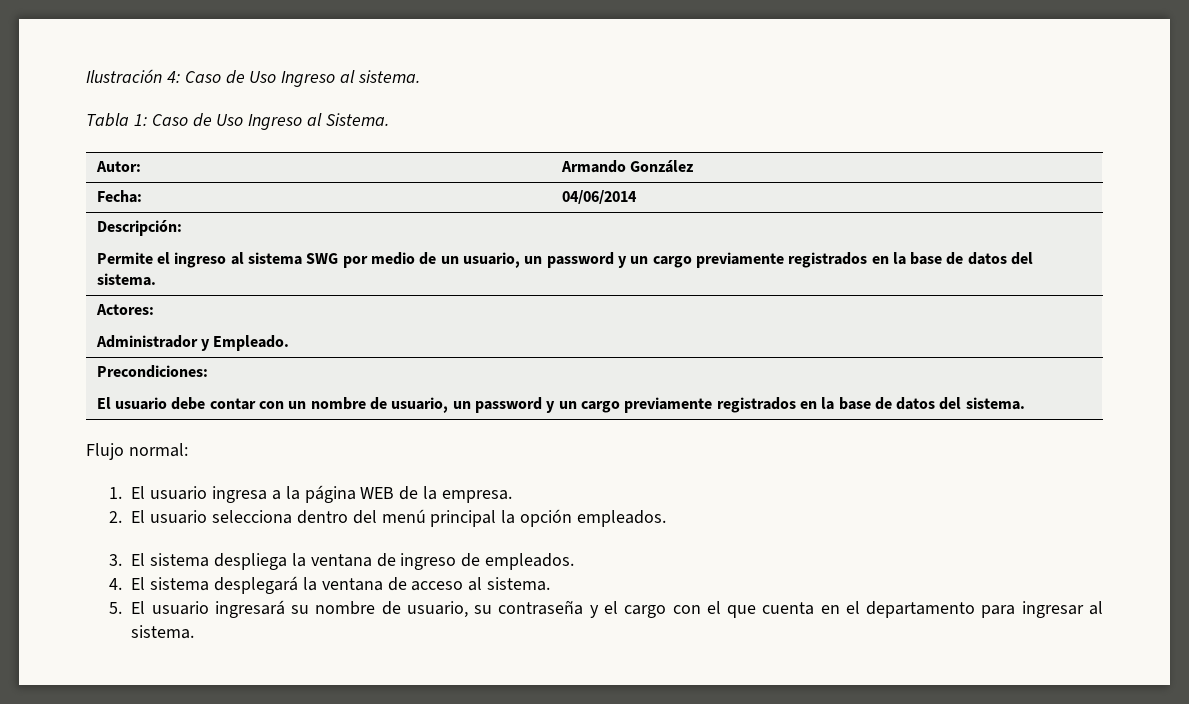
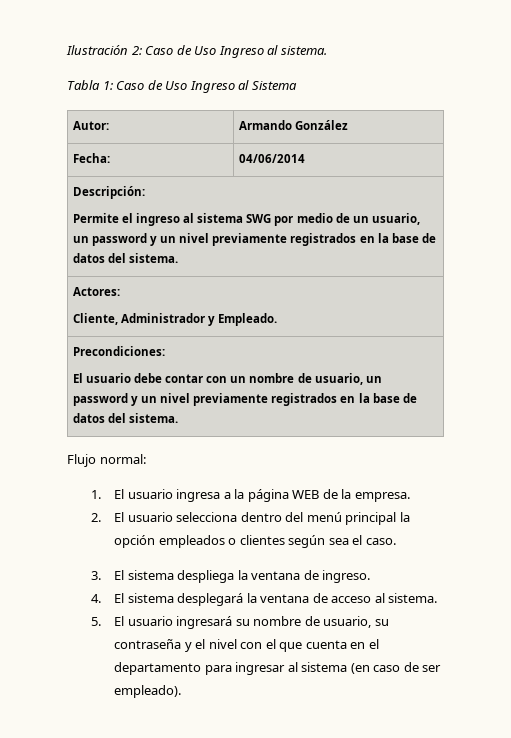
[166,71,180,83] 4: -> [131,46,142,55] 2:
[326,113,390,126] Sistema. -> [251,81,297,90] Sistema
[652,256,692,268] cargo -> [179,233,210,243] nivel
(154, 309) none -> [72,313,118,325] Cliente,
[580,401,620,413] cargo -> [160,393,191,403] nivel
[576,510,666,527] empleados. -> [158,535,396,548] empleados o clientes según sea el caso.
[400,553,575,570] ingreso de empleados. -> [322,570,371,583] ingreso.
[624,605,667,618] cargo -> [208,639,237,649] nivel
[131,625,195,639] sistema. -> [301,662,442,674] [114,685,182,698] sistema (en caso de ser empleado).

